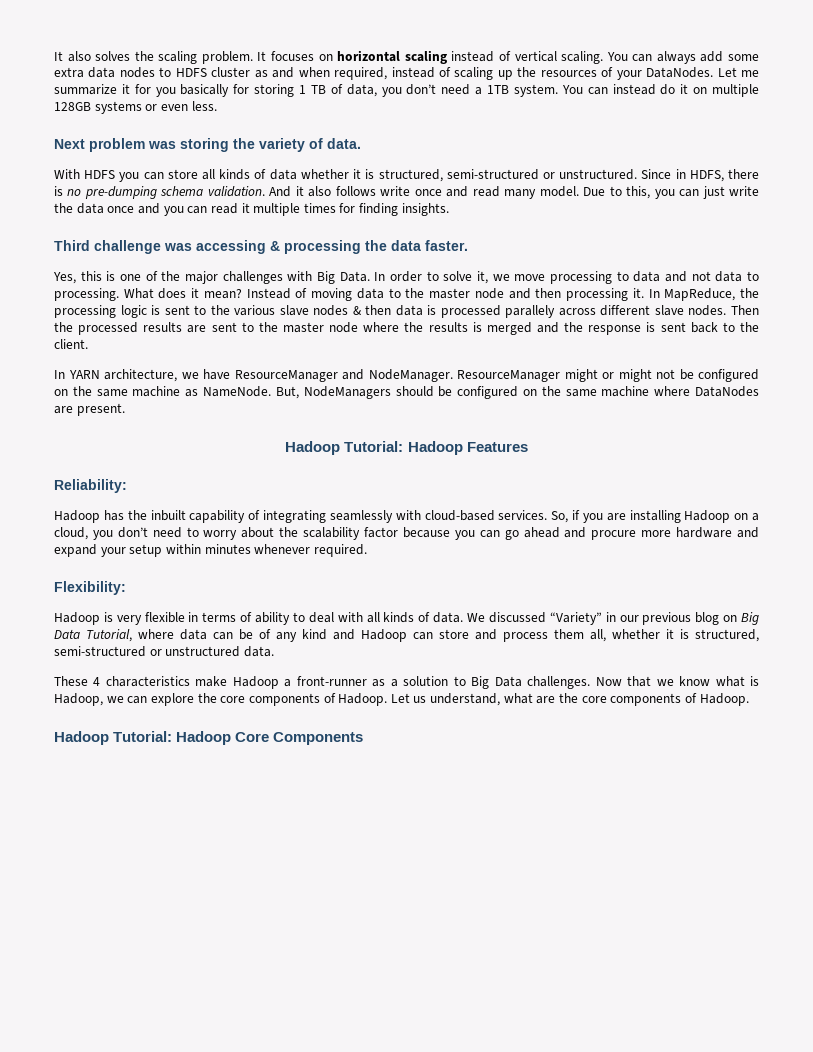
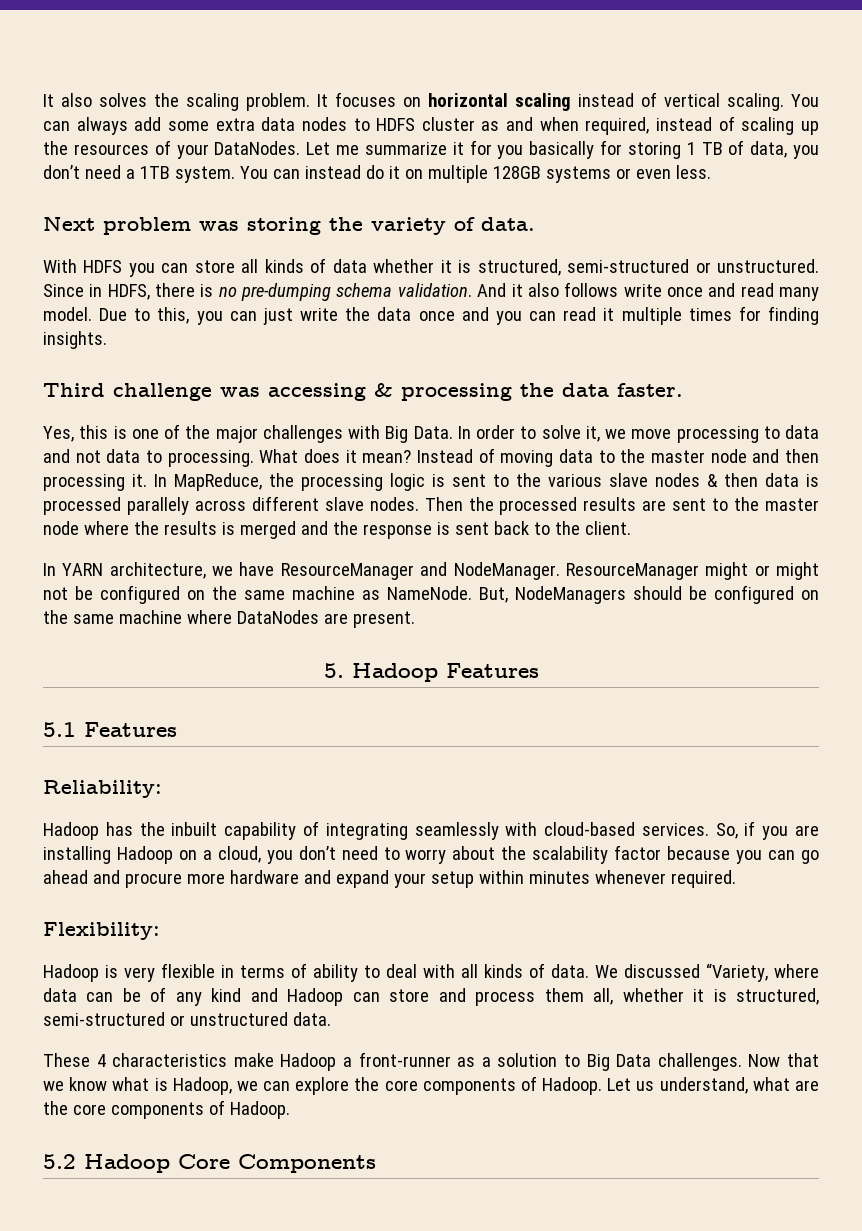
[285,441,463,455] Hadoop Tutorial: Hadoop -> [323,663,539,682] [43,722,76,737] 5. Hadoop Features // 5.1
[549,612,759,625] [54,629,132,642] “Variety” in our previous blog on Big Data Tutorial, -> [706,963,768,982] “Variety,
[54,731,173,745] Hadoop Tutorial: -> [43,1154,76,1169] 5.2

